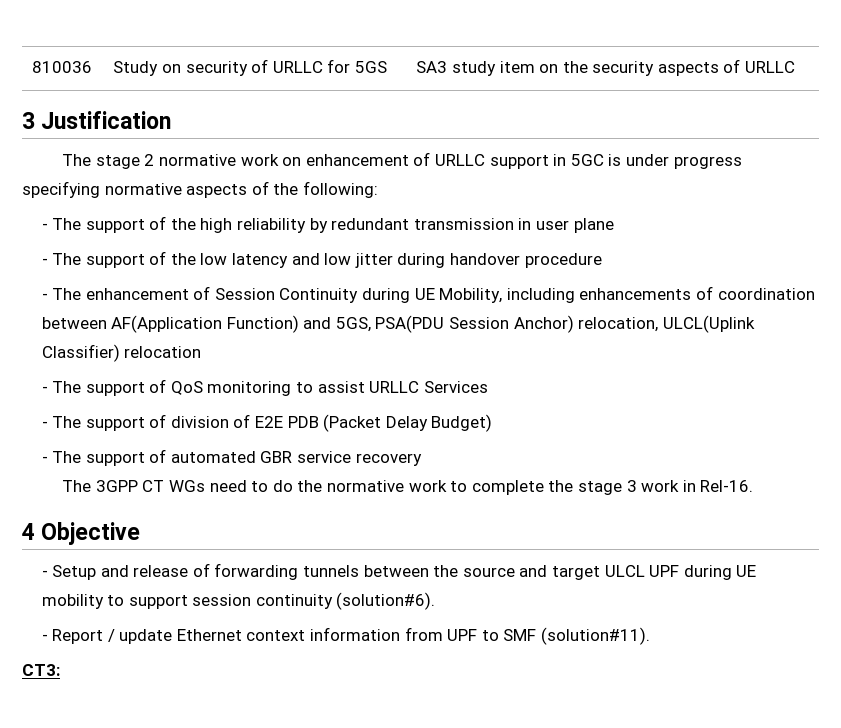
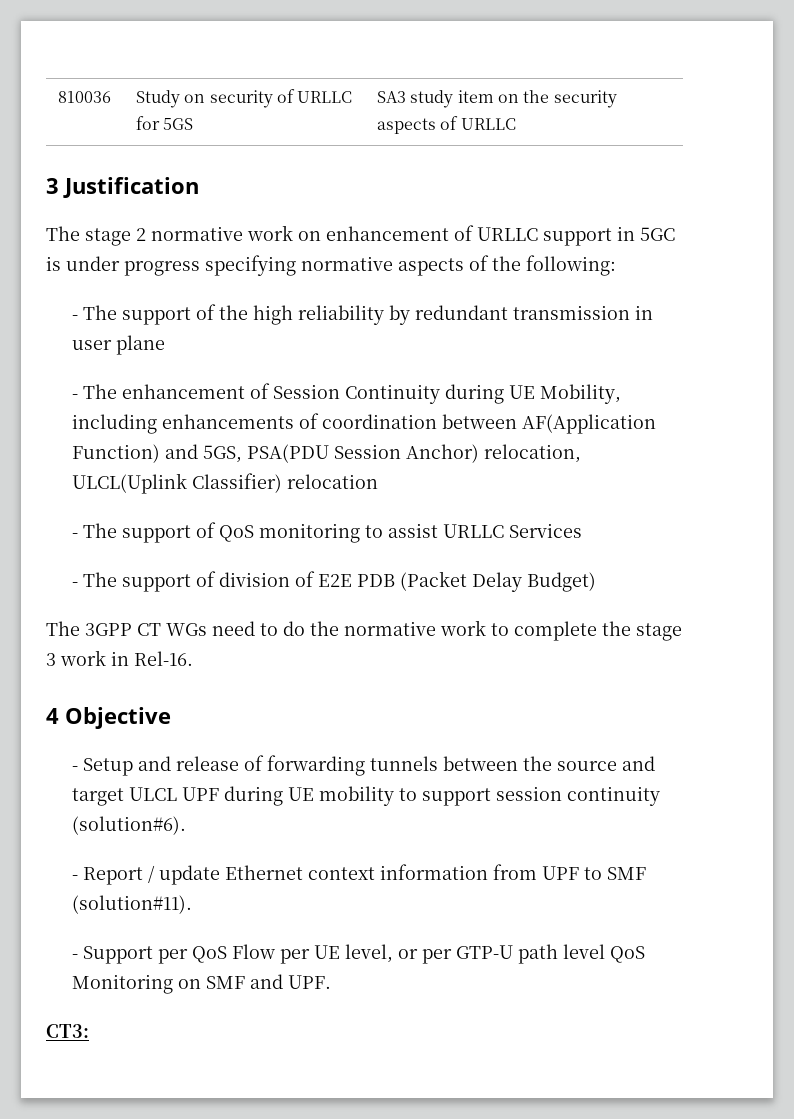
[41,251,602,268] // - The support of the low latency and low jitter during handover procedure -> (166, 345) none
[41,449,422,466] // - The support of automated GBR service recovery -> (597, 582) none
(650, 636) none -> [72,944,646,964] [72,974,332,994] // - Support per QoS Flow per UE level, or per GTP-U path level QoS Monitoring on SMF and UPF.

